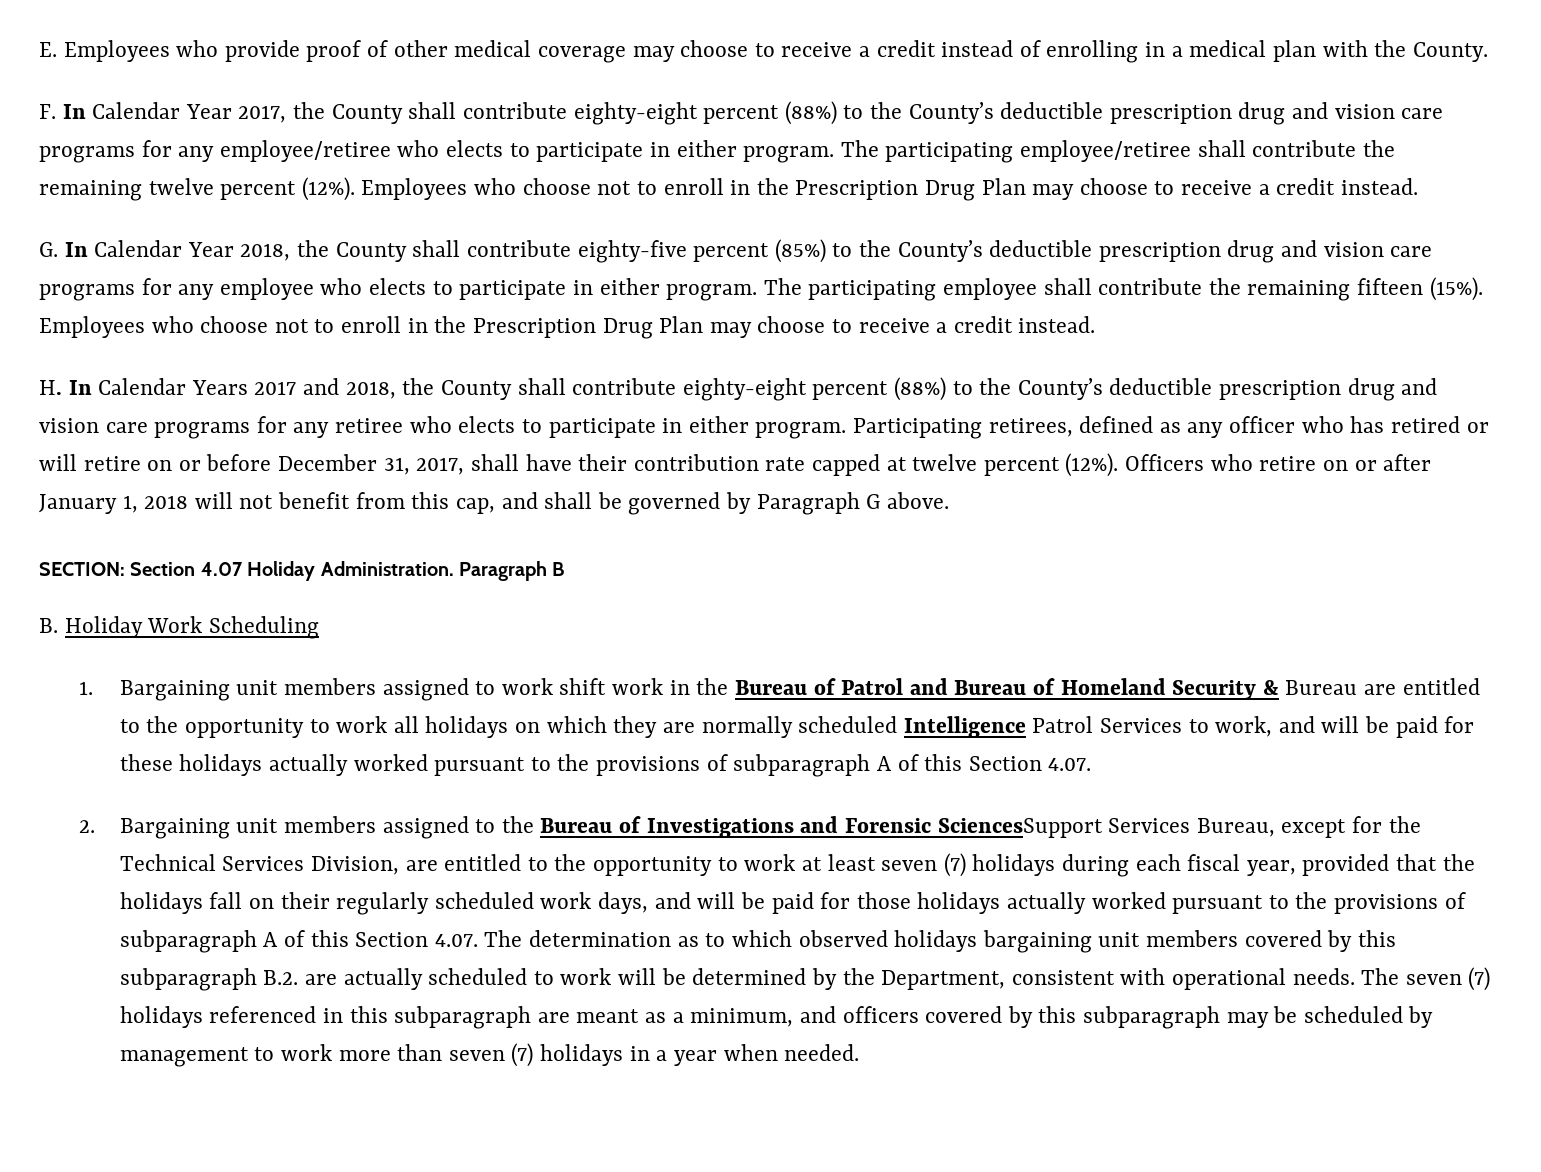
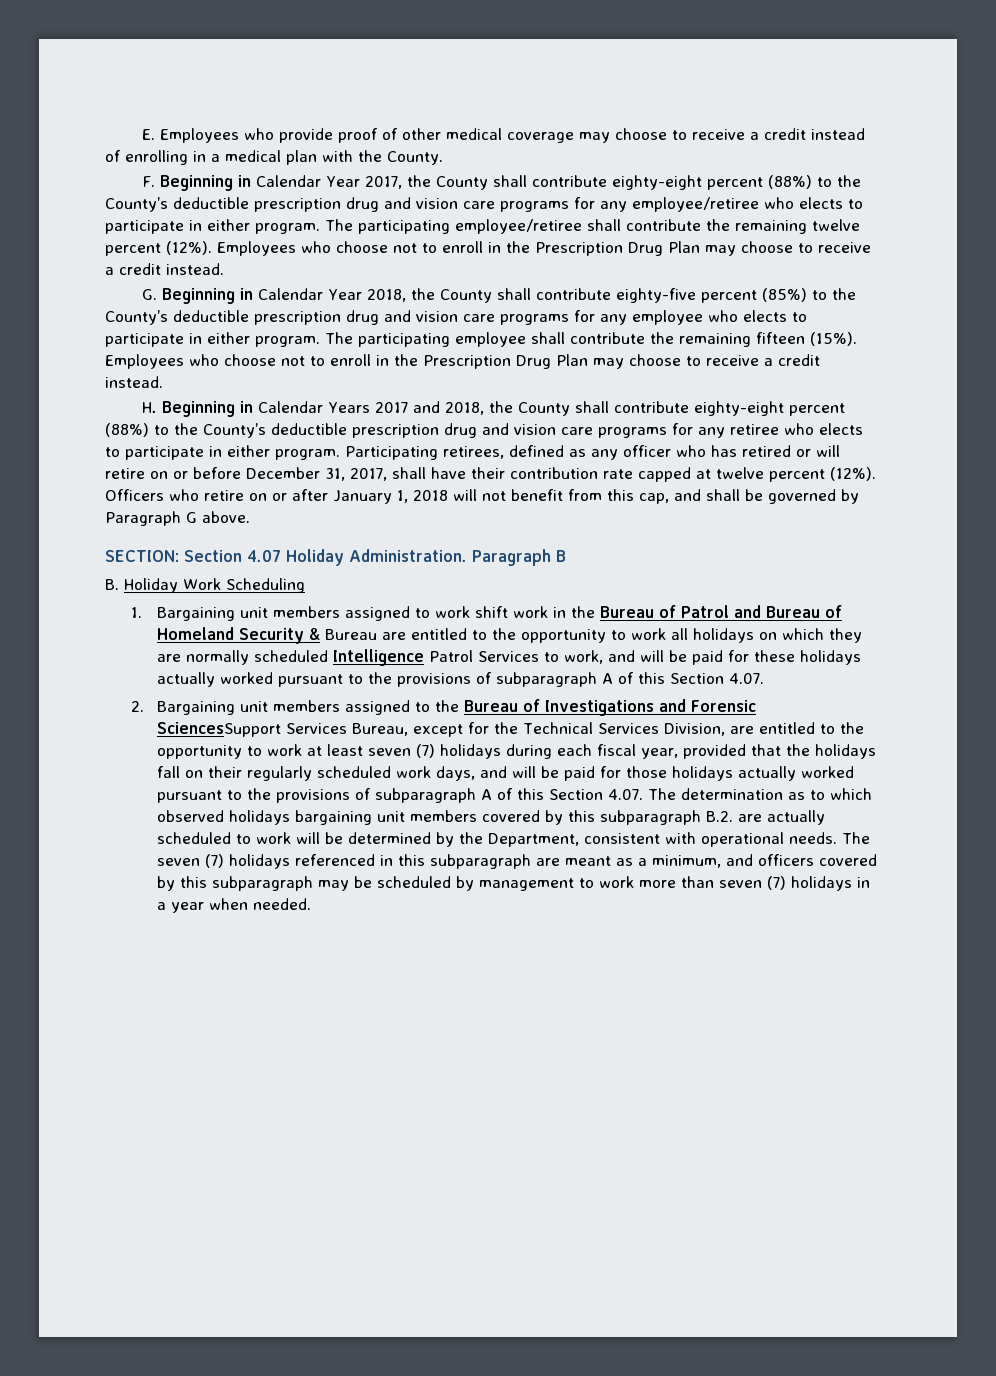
[62,104,86,119] In -> [160,175,252,191] Beginning in
[64,242,88,257] In -> [162,288,254,304] Beginning in
[68,380,92,395] In -> [162,401,254,417] Beginning in

